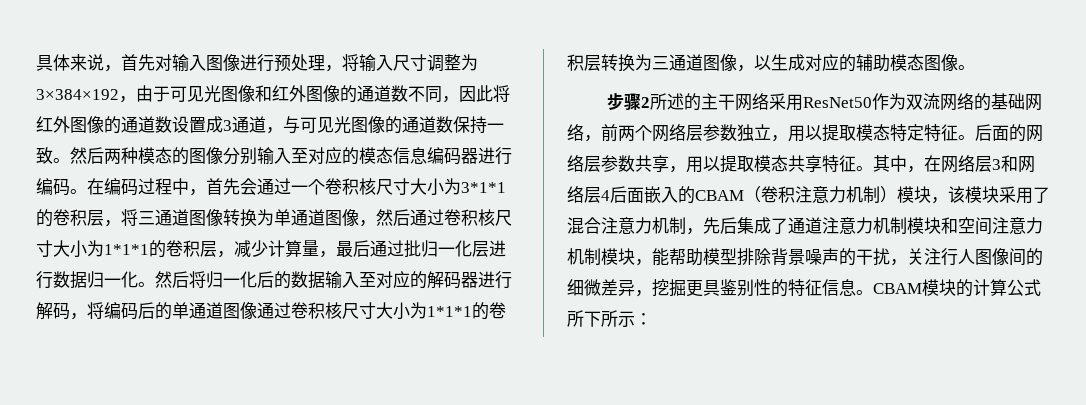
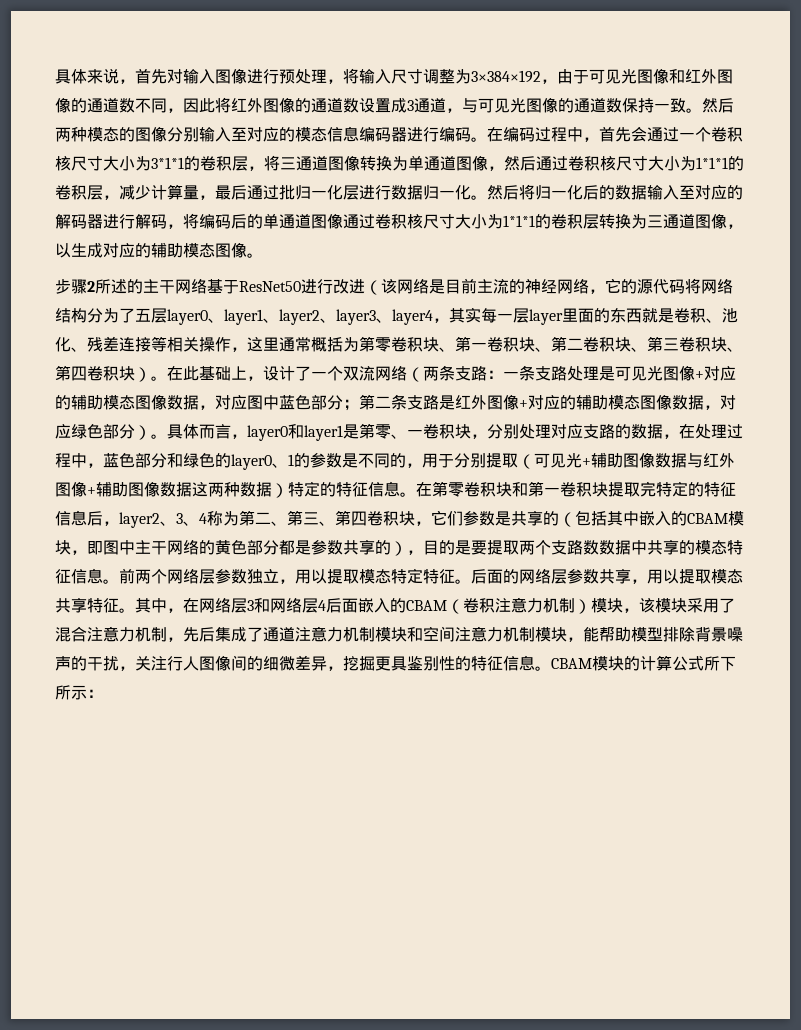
[769,93,1043,111] [567,124,601,142] 采用ResNet50作为双流网络的基础网络， -> [207,278,733,295] [55,307,738,325] [55,336,743,352] [55,365,736,382] [55,394,736,411] [55,423,743,441] [55,452,735,470] [55,481,736,498] [55,510,744,528] [55,540,743,556] [55,568,119,584] 基于ResNet50进行改进（该网络是目前主流的神经网络，它的源代码将网络结构分为了五层layer0、layer1、layer2、layer3、layer4，其实每一层layer里面的东西就是卷积、池化、残差连接等相关操作，这里通常概括为第零卷积块、第一卷积块、第二卷积块、第三卷积块、第四卷积块）。在此基础上，设计了一个双流网络（两条支路：一条支路处理是可见光图像+对应的辅助模态图像数据，对应图中蓝色部分；第二条支路是红外图像+对应的辅助模态图像数据，对应绿色部分）。具体而言，layer0和layer1是第零、一卷积块，分别处理对应支路的数据，在处理过程中，蓝色部分和绿色的layer0、1的参数是不同的，用于分别提取（可见光+辅助图像数据与红外图像+辅助图像数据这两种数据）特定的特征信息。在第零卷积块和第一卷积块提取完特定的特征信息后，layer2、3、4称为第二、第三、第四卷积块，它们参数是共享的（包括其中嵌入的CBAM模块，即图中主干网络的黄色部分都是参数共享的），目的是要提取两个支路数数据中共享的模态特征信息。

